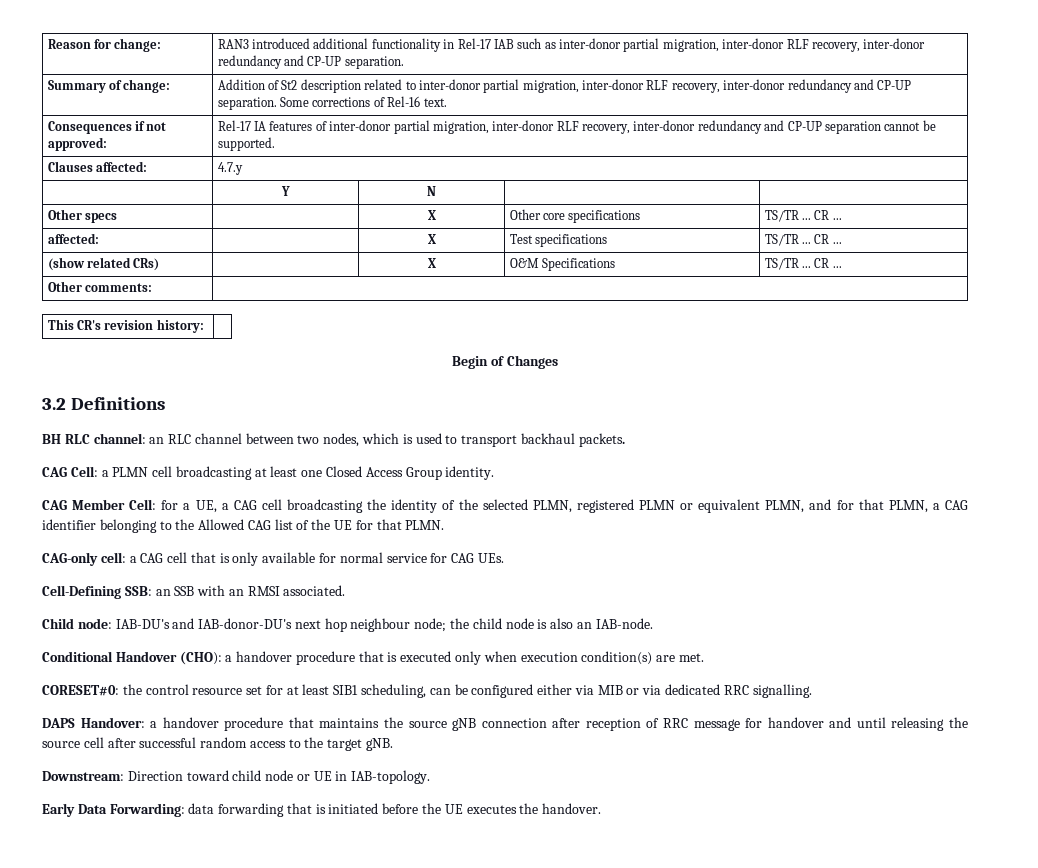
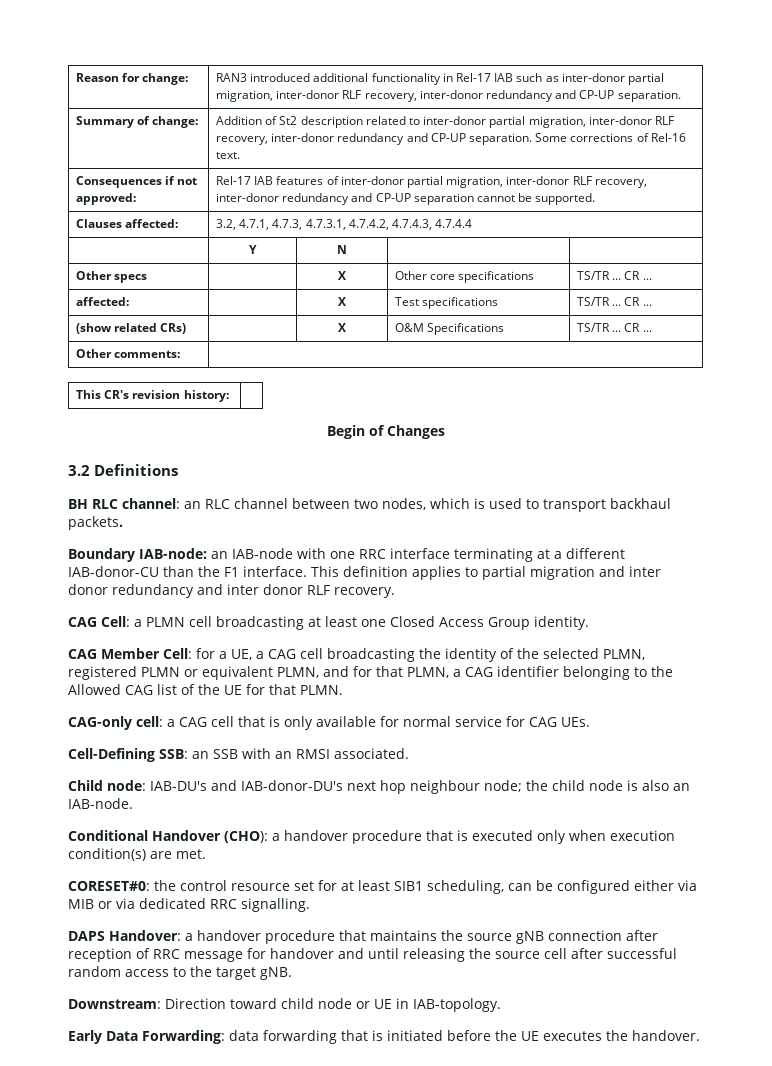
[254,121,267,131] IA -> [254,176,274,185] IAB
[217,162,243,175] 4.7.y -> [215,219,473,230] 3.2, 4.7.1, 4.7.3, 4.7.3.1, 4.7.4.2, 4.7.4.3, 4.7.4.4
(625, 440) none -> [68,548,625,562] [68,566,661,580] [68,584,395,598] // Boundary IAB-node: an IAB-node with one RRC interface terminating at a different IAB-donor-CU than the F1 interface. This definition applies to partial migration and inter donor redundancy and inter donor RLF recovery.

